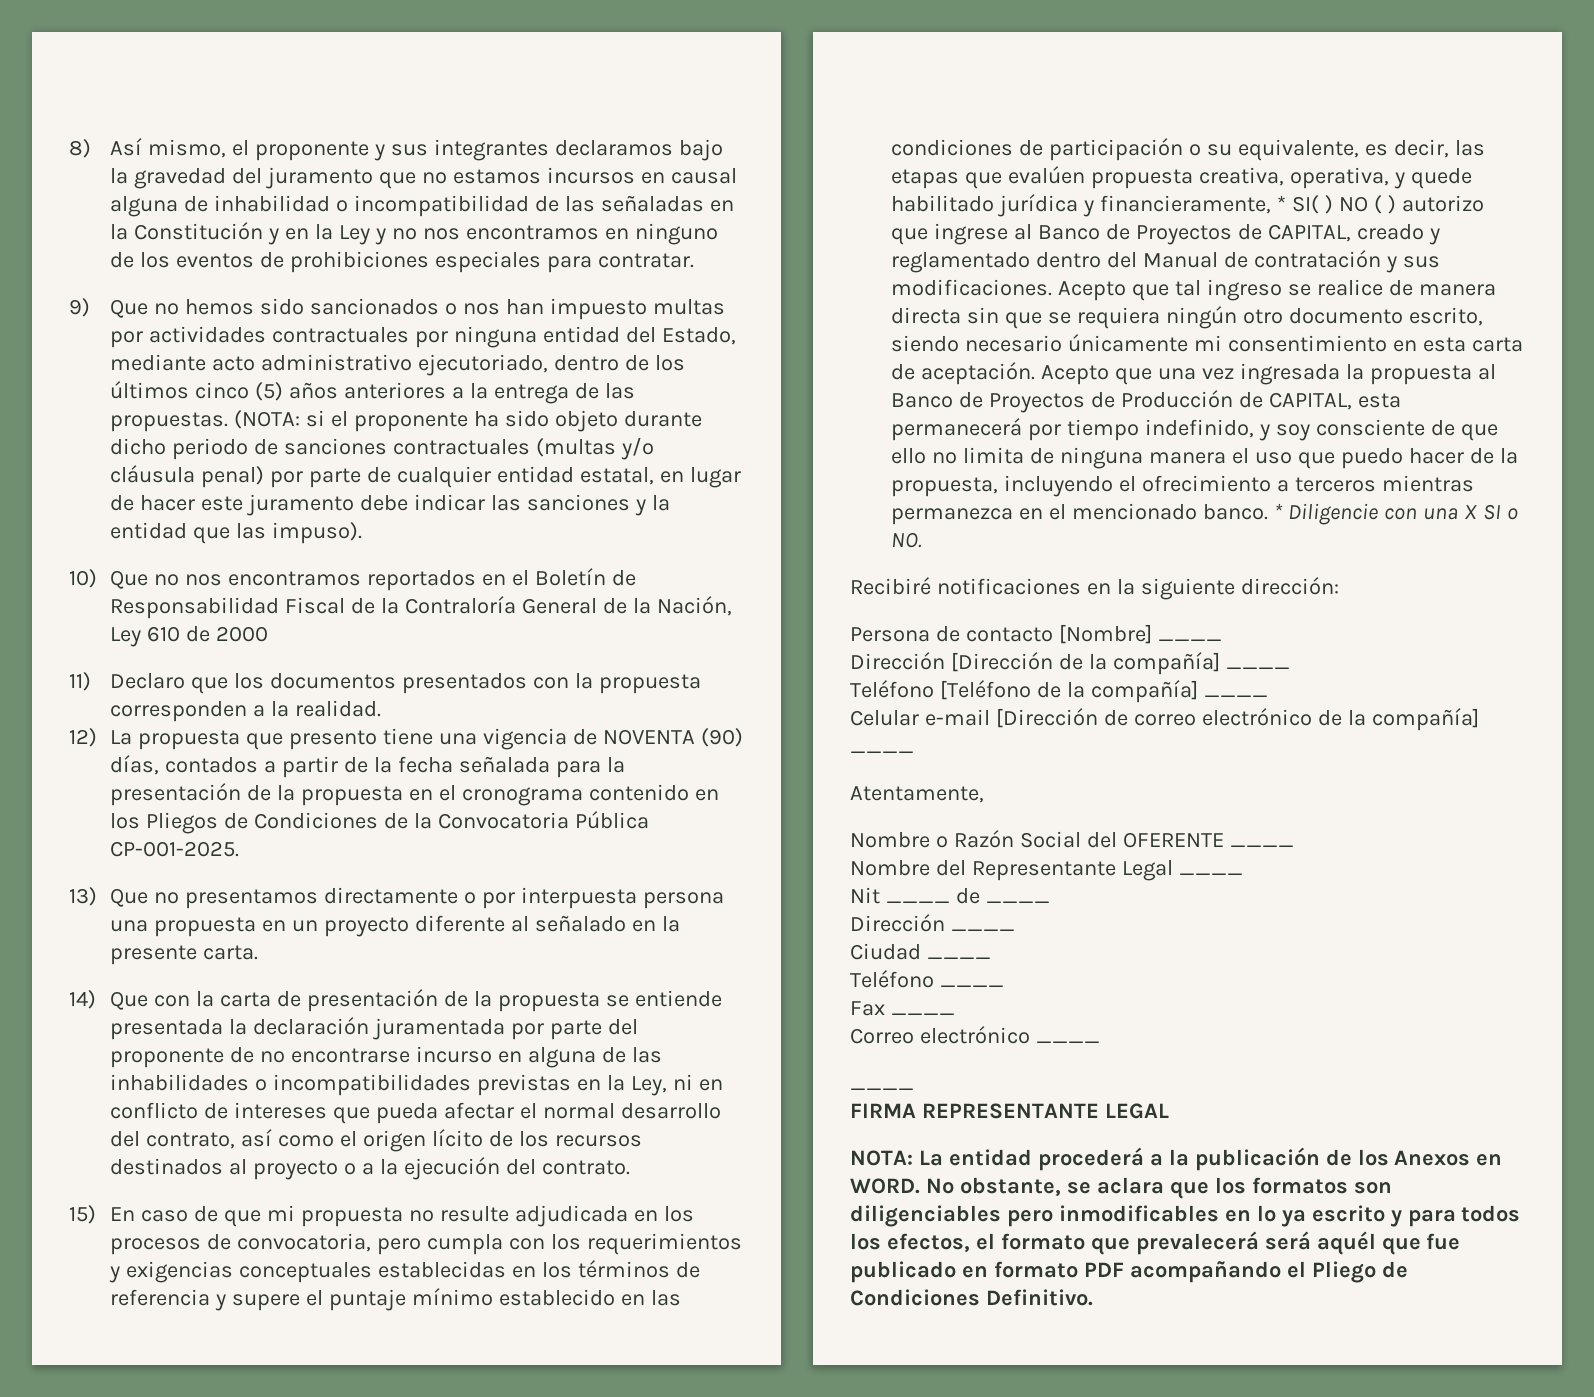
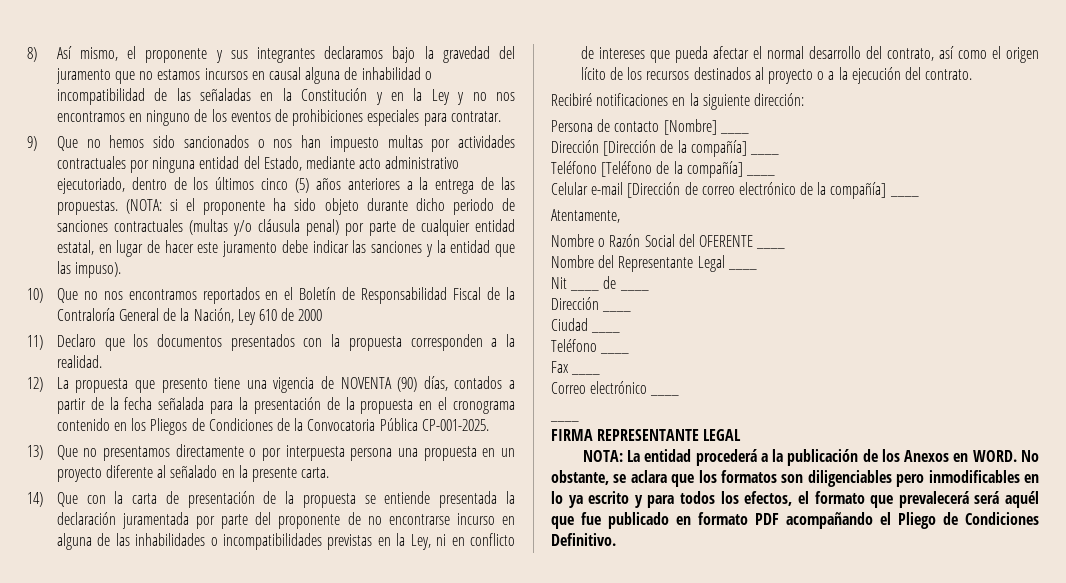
[69,1205,694,1227] [110,1233,743,1255] [109,1260,701,1283] [110,1288,681,1311] [891,138,1485,161] [891,166,1473,189] [891,194,1484,217] [891,223,1440,245] [891,250,1441,273] [891,279,1496,301] [891,306,1483,329] [891,334,1524,352] [891,362,1496,385] [891,390,1402,413] [891,418,1498,441] [891,447,1518,469] [891,475,1475,497] [891,503,1518,525] [891,532,923,548] // 15) En caso de que mi propuesta no resulte adjudicada en los procesos de convocatoria, pero cumpla con los requerimientos y exigencias conceptuales establecidas en los términos de referencia y supere el puntaje mínimo establecido en las condiciones de participación o su equivalente, es decir, las etapas que evalúen propuesta creativa, operativa, y quede habilitado jurídica y financieramente, * SI( ) NO ( ) autorizo que ingrese al Banco de Proyectos de CAPITAL, creado y reglamentado dentro del Manual de contratación y sus modificaciones. Acepto que tal ingreso se realice de manera directa sin que se requiera ningún otro documento escrito, siendo necesario únicamente mi consentimiento en esta carta de aceptación. Acepto que una vez ingresada la propuesta al Banco de Proyectos de Producción de CAPITAL, esta permanecerá por tiempo indefinido, y soy consciente de que ello no limita de ninguna manera el uso que puedo hacer de la propuesta, incluyendo el ofrecimiento a terceros mientras permanezca en el mencionado banco. * Diligencie con una X SI o NO. -> (973, 74) none

